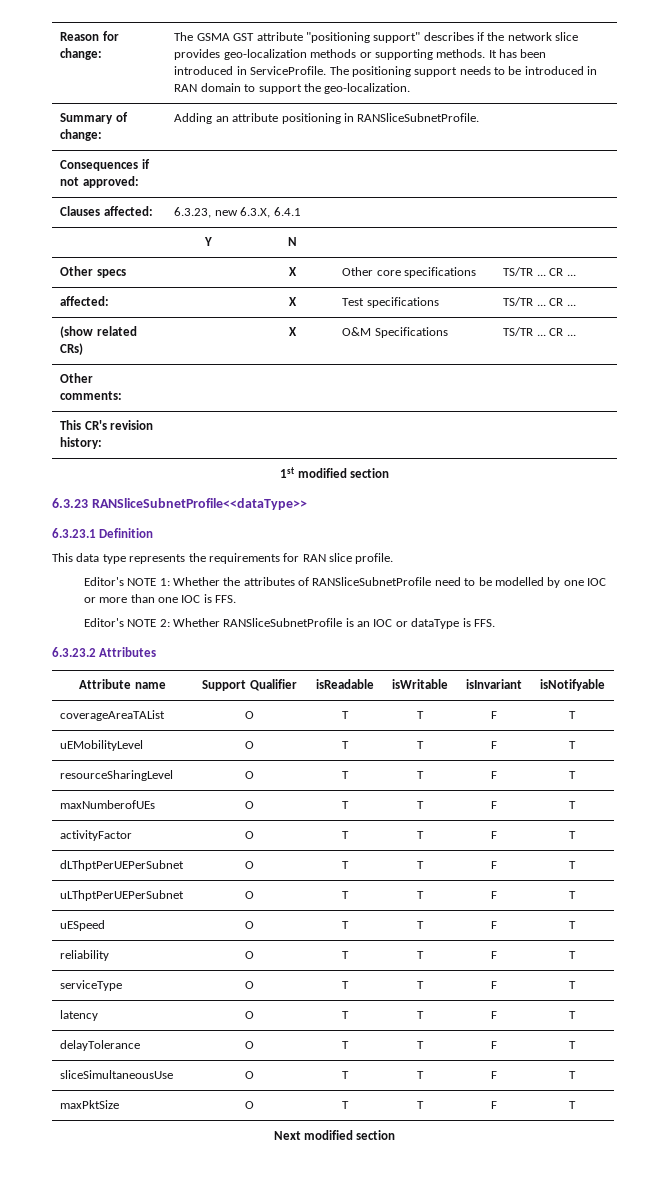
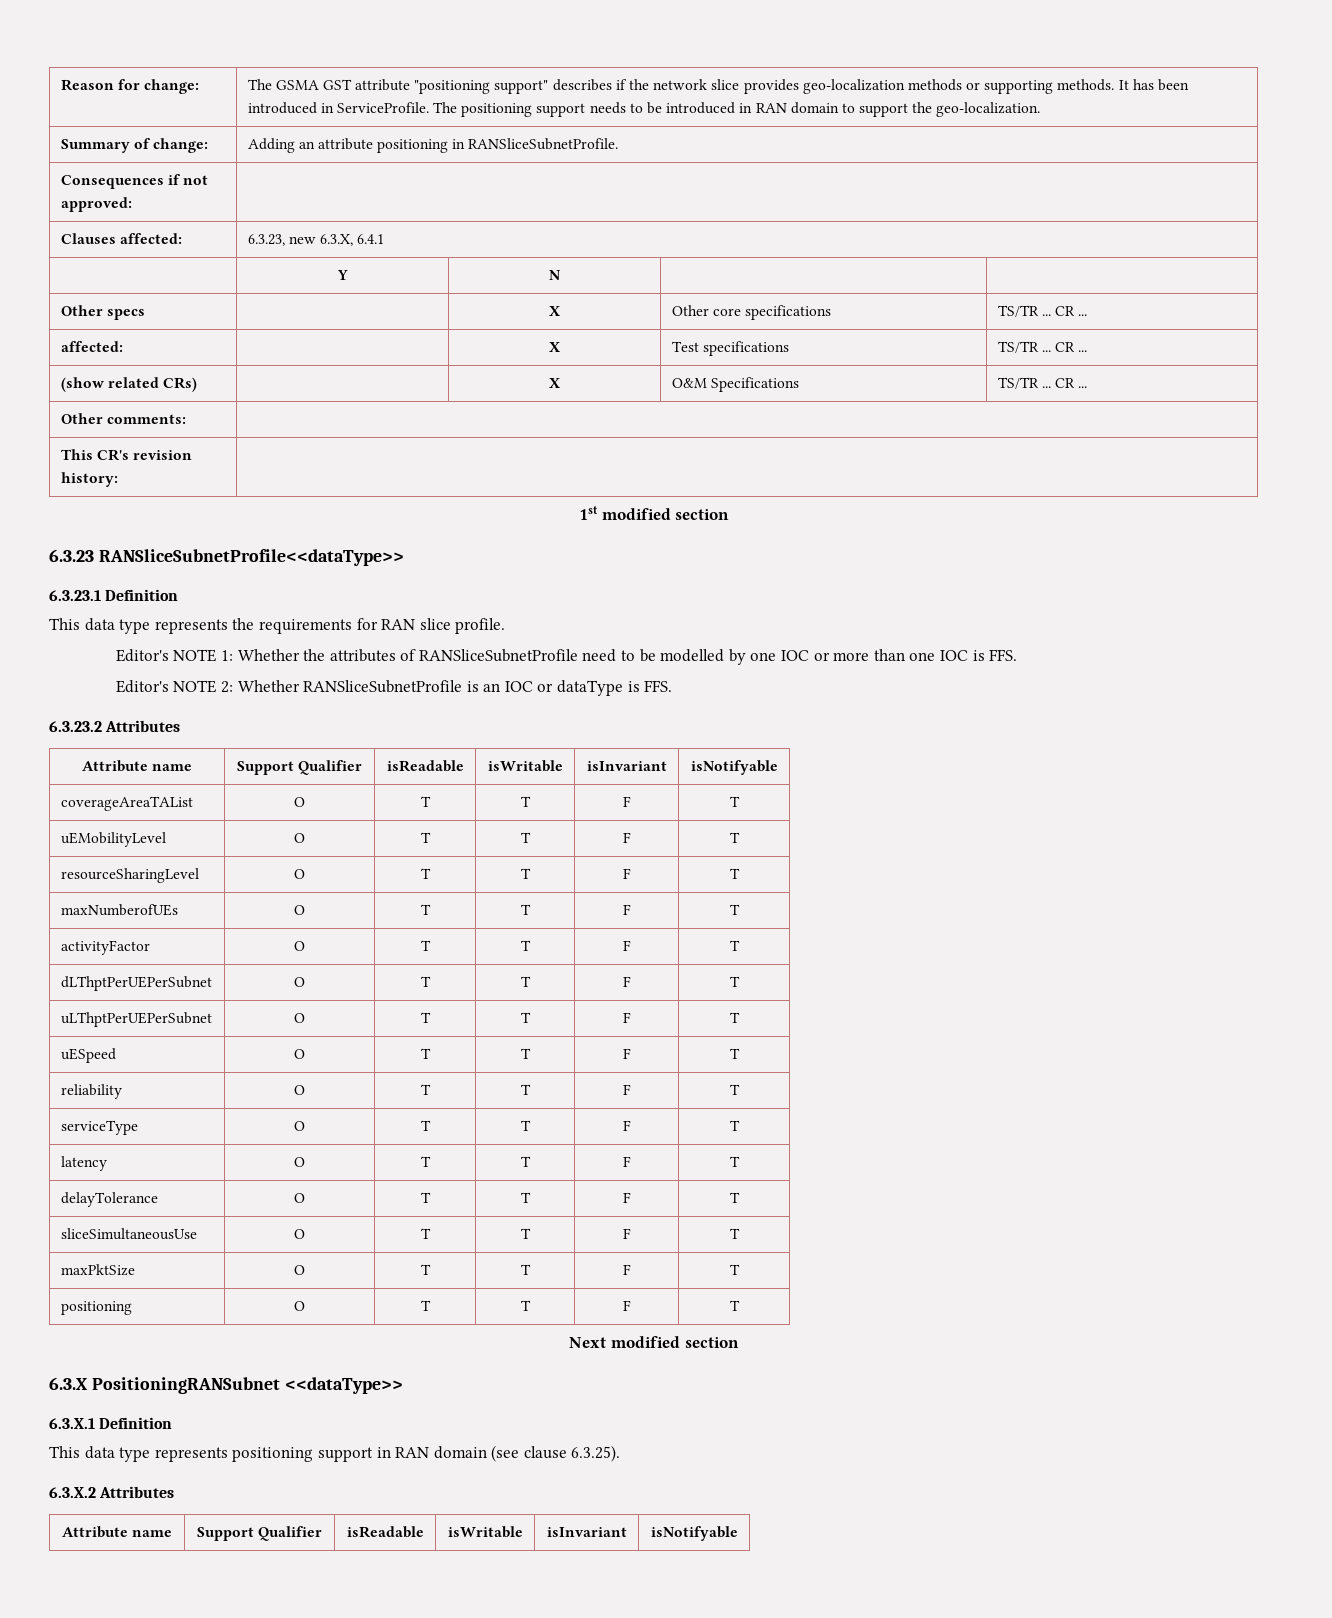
[273,1130,396,1140] // Next modified section -> [60,1301,132,1315] [294,1301,305,1311] [420,1300,431,1311] [520,1300,531,1311] [622,1300,631,1311] [729,1300,740,1311] [569,1336,739,1348] [49,1377,403,1394] [49,1417,173,1429] [49,1445,621,1462] [49,1486,175,1498] [61,1526,173,1538] [196,1526,323,1541] [346,1526,424,1538] [447,1526,523,1538] [546,1527,627,1537] [650,1526,738,1541] // positioning | O | T | T | F | T // Next modified section // 6.3.X PositioningRANSubnet <<dataType>> // 6.3.X.1 Definition // This data type represents positioning support in RAN domain (see clause 6.3.25). // 6.3.X.2 Attributes // Attribute name | Support Qualifier | isReadable | isWritable | isInvariant | isNotifyable

